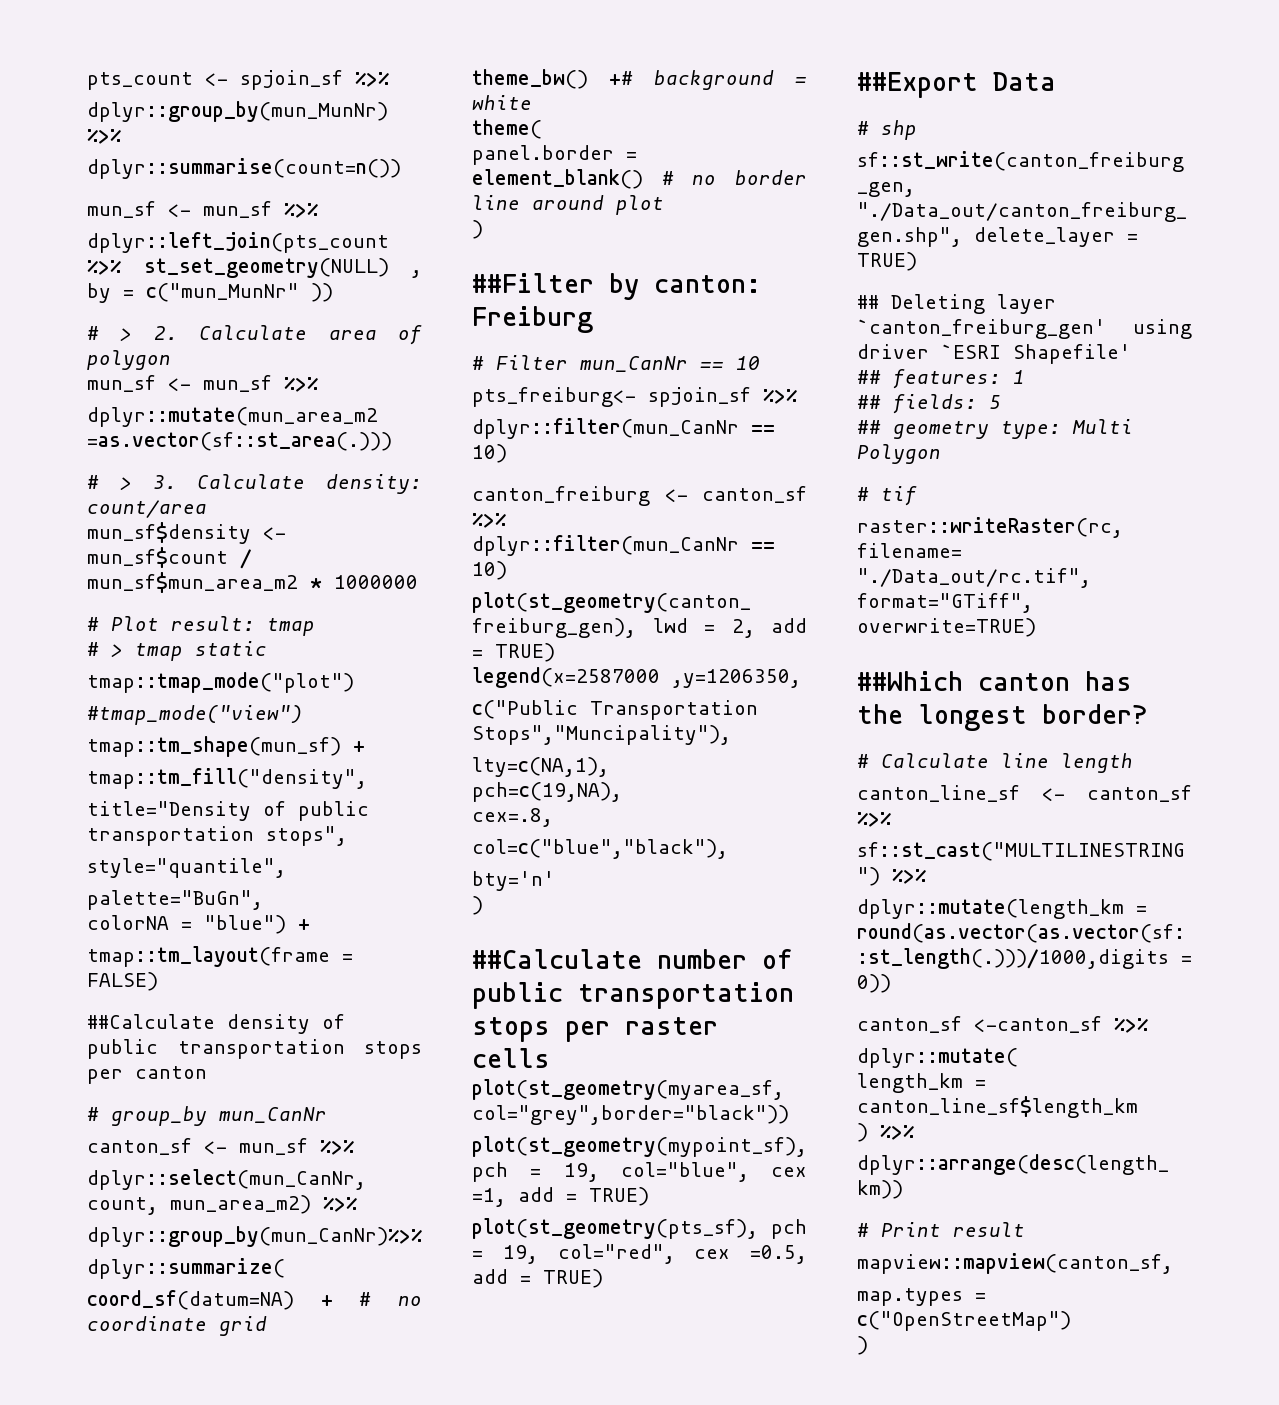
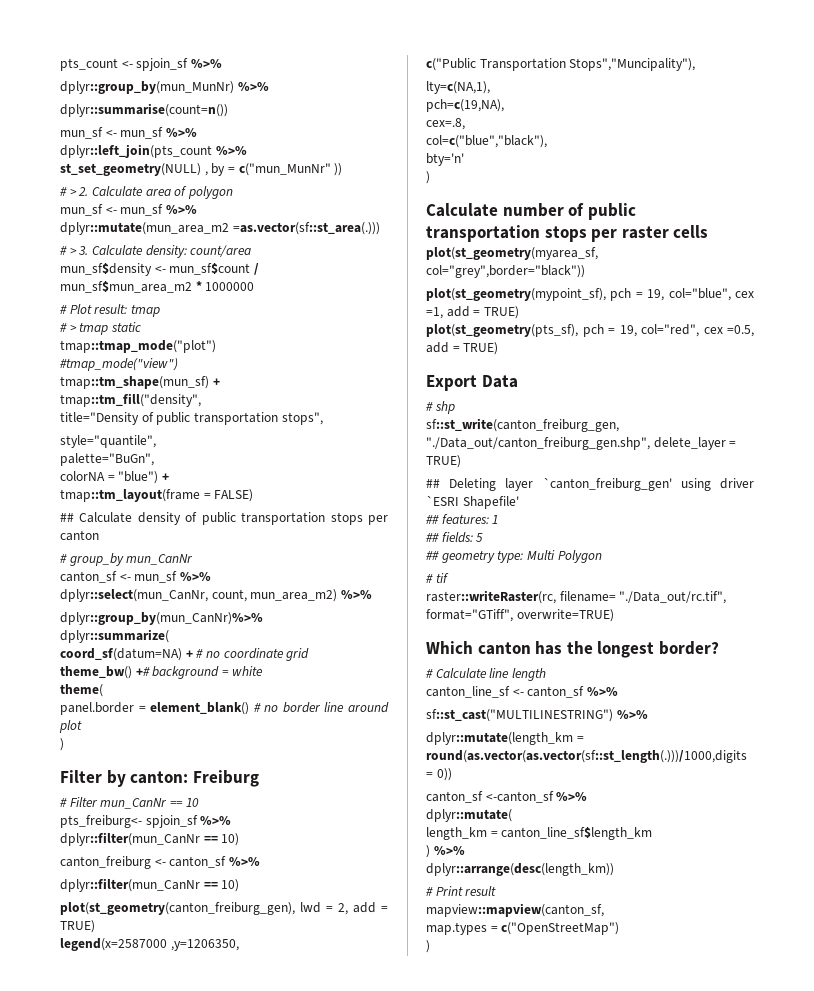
[87,1014,215,1029] ##Calculate -> [60,512,133,523] ## Calculate
[472,273,594,293] ##Filter -> [60,770,102,783] Filter
[472,949,642,969] ##Calculate -> [426,203,498,217] Calculate
[857,72,978,98] ##Export -> [426,375,477,391] Export
[857,671,963,691] ##Which -> [426,641,473,654] Which

